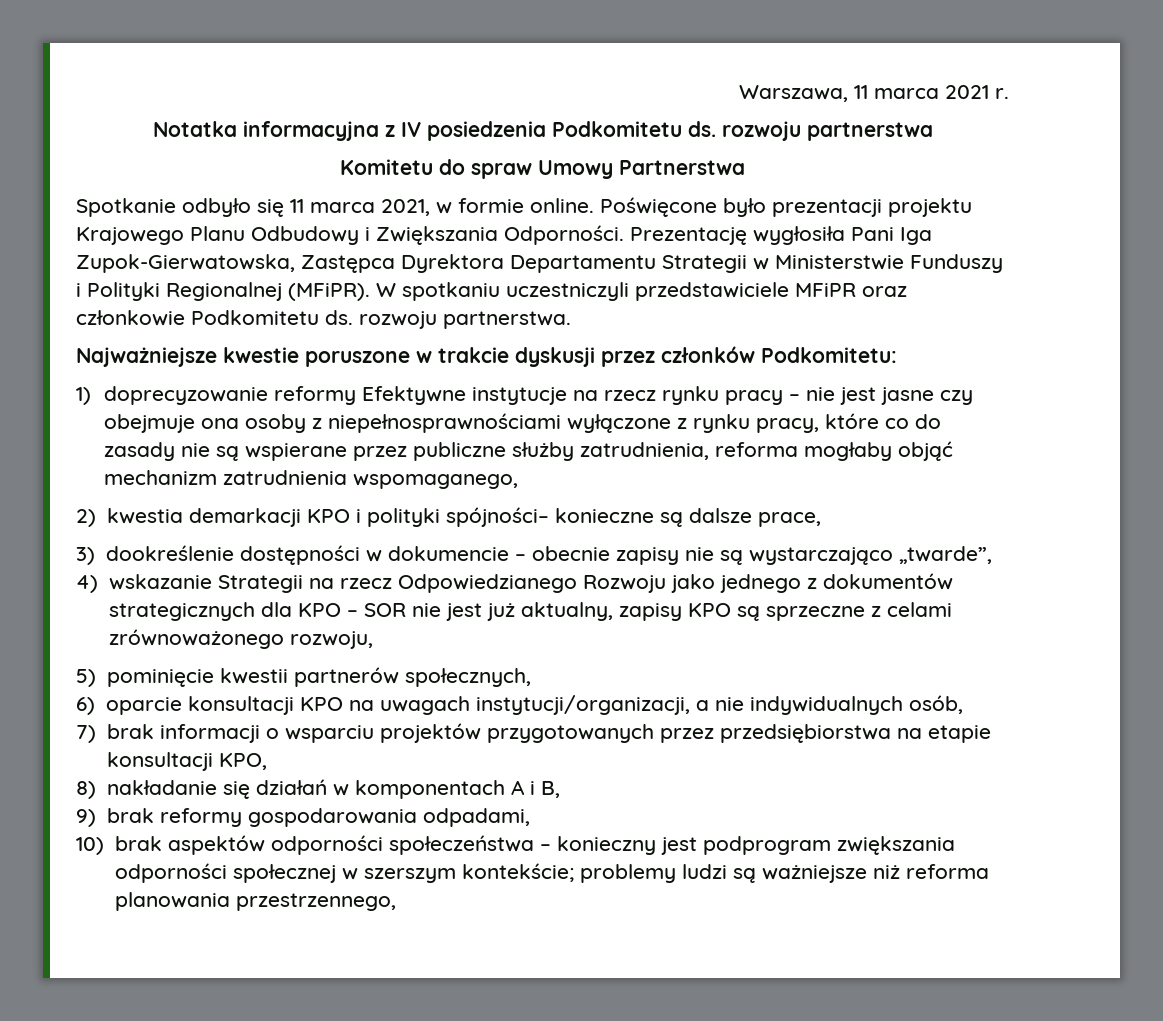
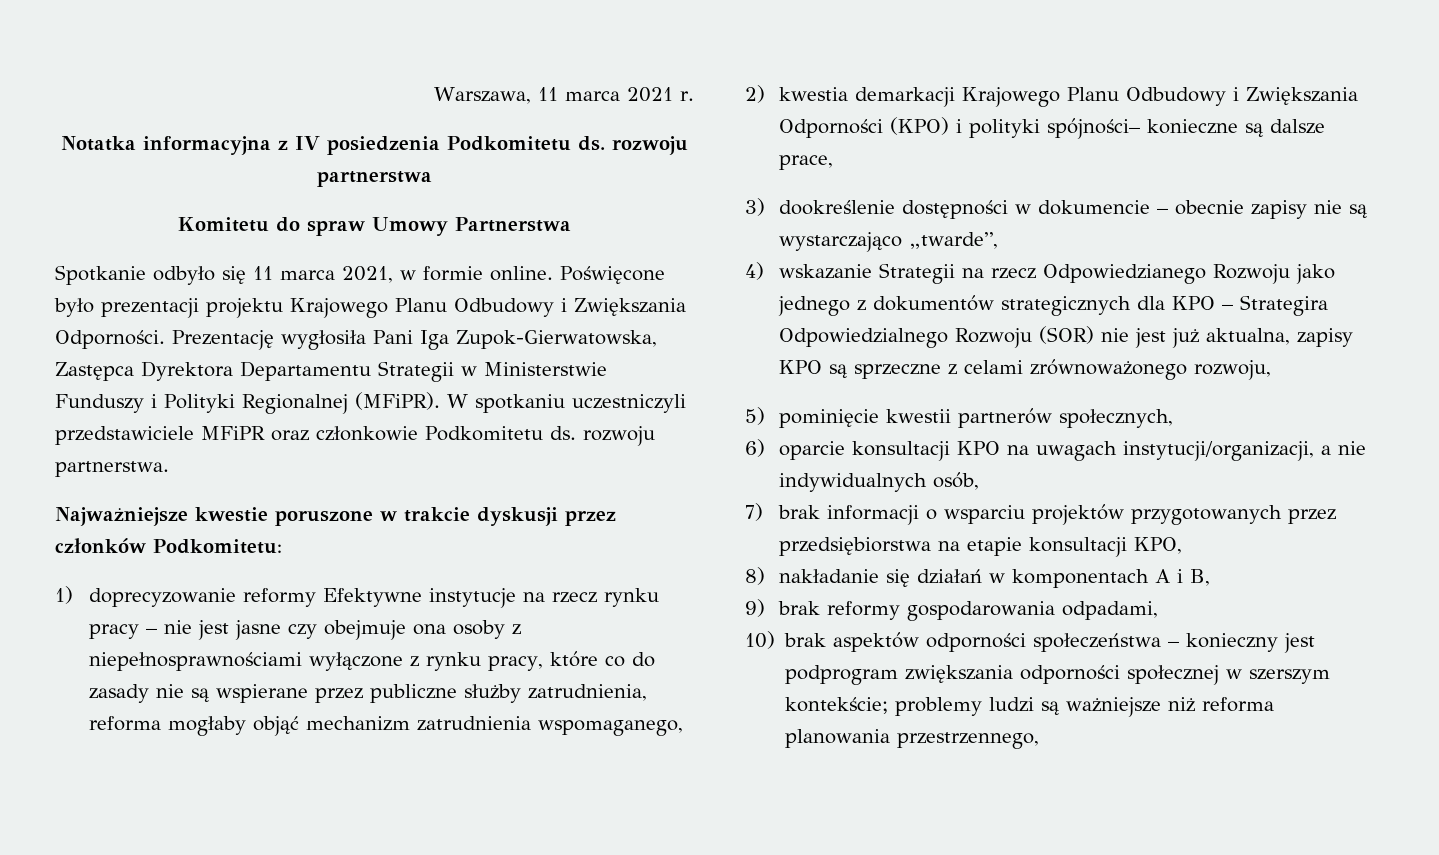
[306,509,350,523] KPO -> [962,87,1359,107] [779,117,950,138] Krajowego Planu Odbudowy i Zwiększania Odporności (KPO)
[363,603,406,617] SOR -> [1240,295,1329,316] [779,326,1095,348] Strategira Odpowiedzialnego Rozwoju (SOR)
[520,602,613,621] aktualny, -> [1206,328,1291,345] aktualna,

